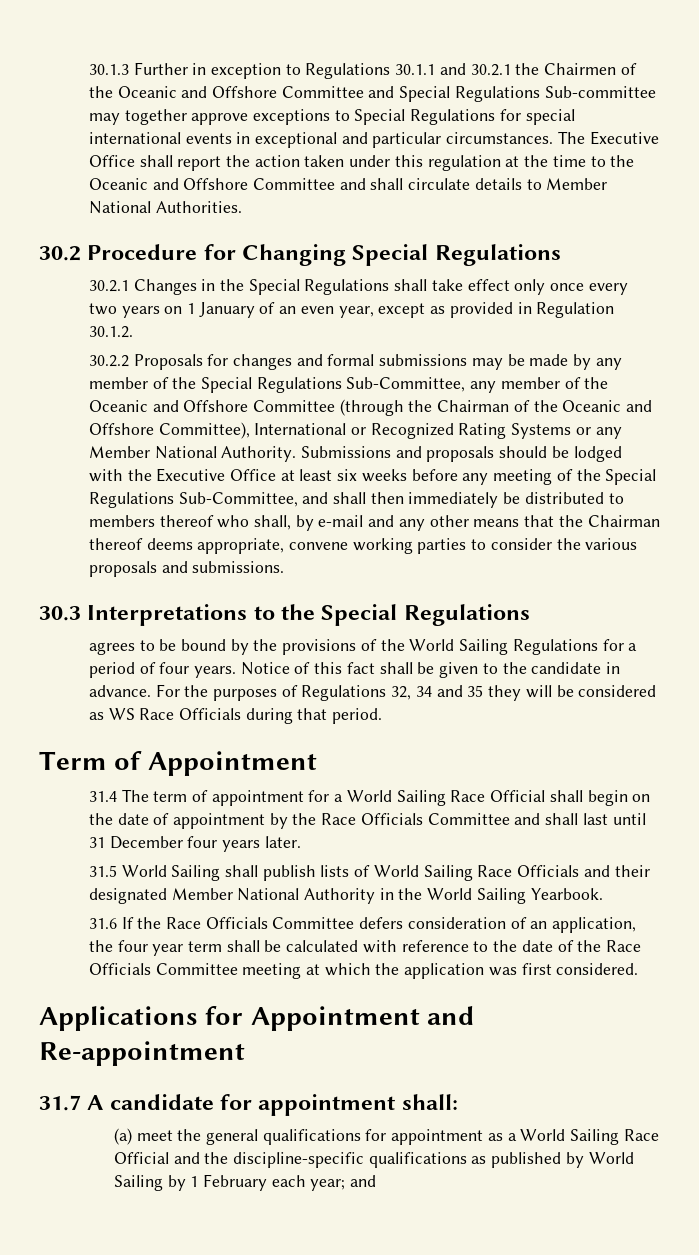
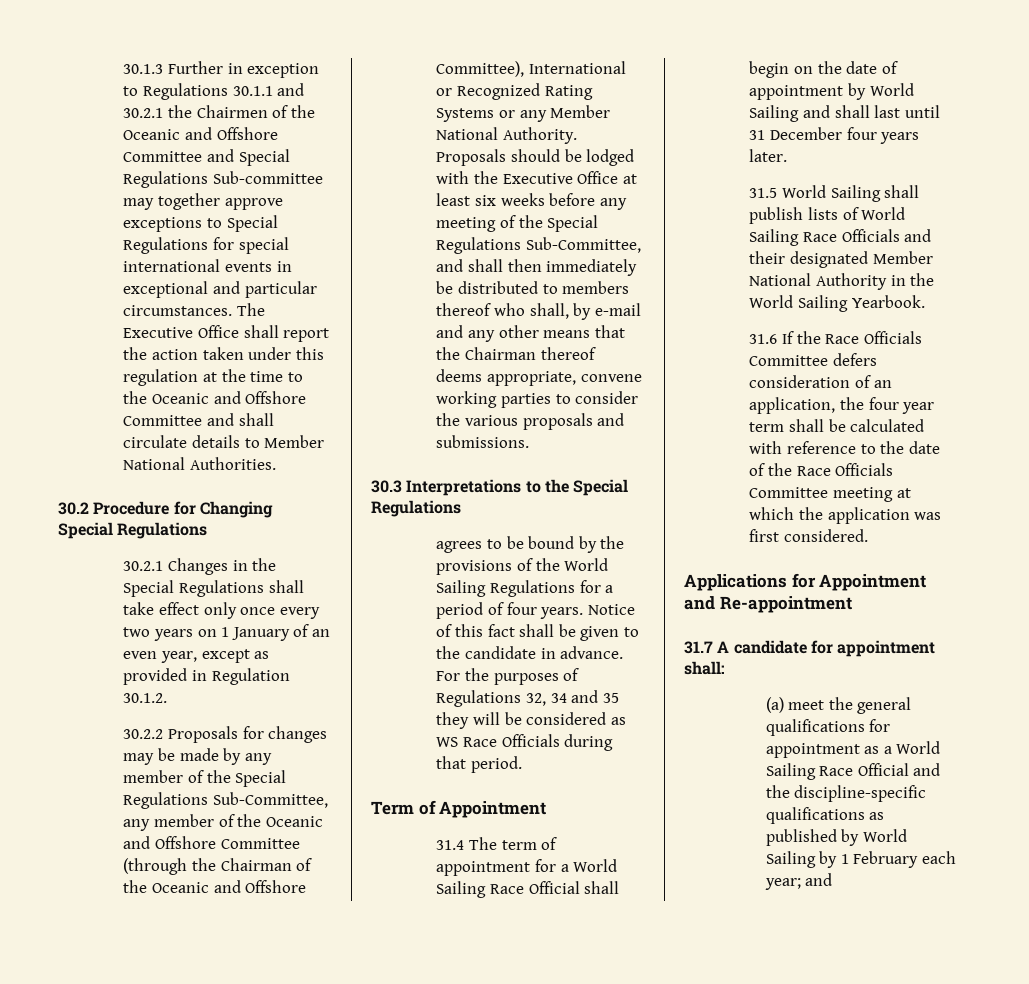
[296,354,468,366] and formal submissions -> (328, 734) none
[301,446,495,462] Submissions and proposals -> [436,149,507,166] Proposals
[292,813,510,825] the Race Officials Committee -> [869,83,914,96] [749,105,800,122] World Sailing

